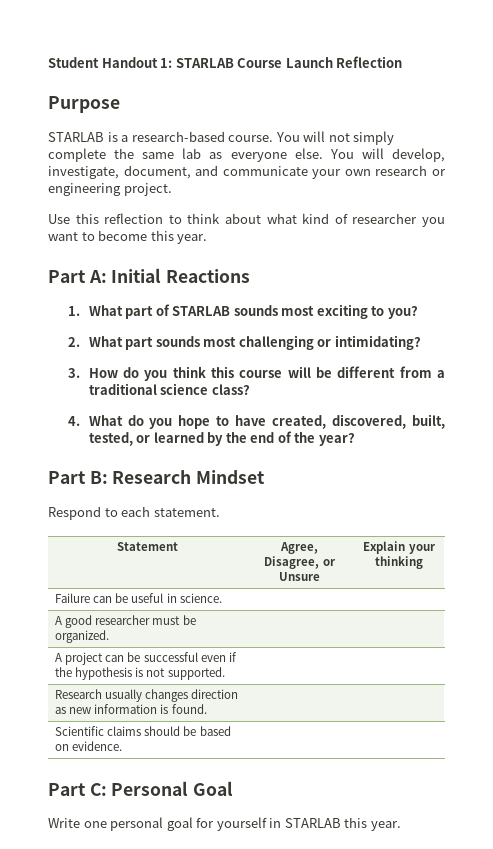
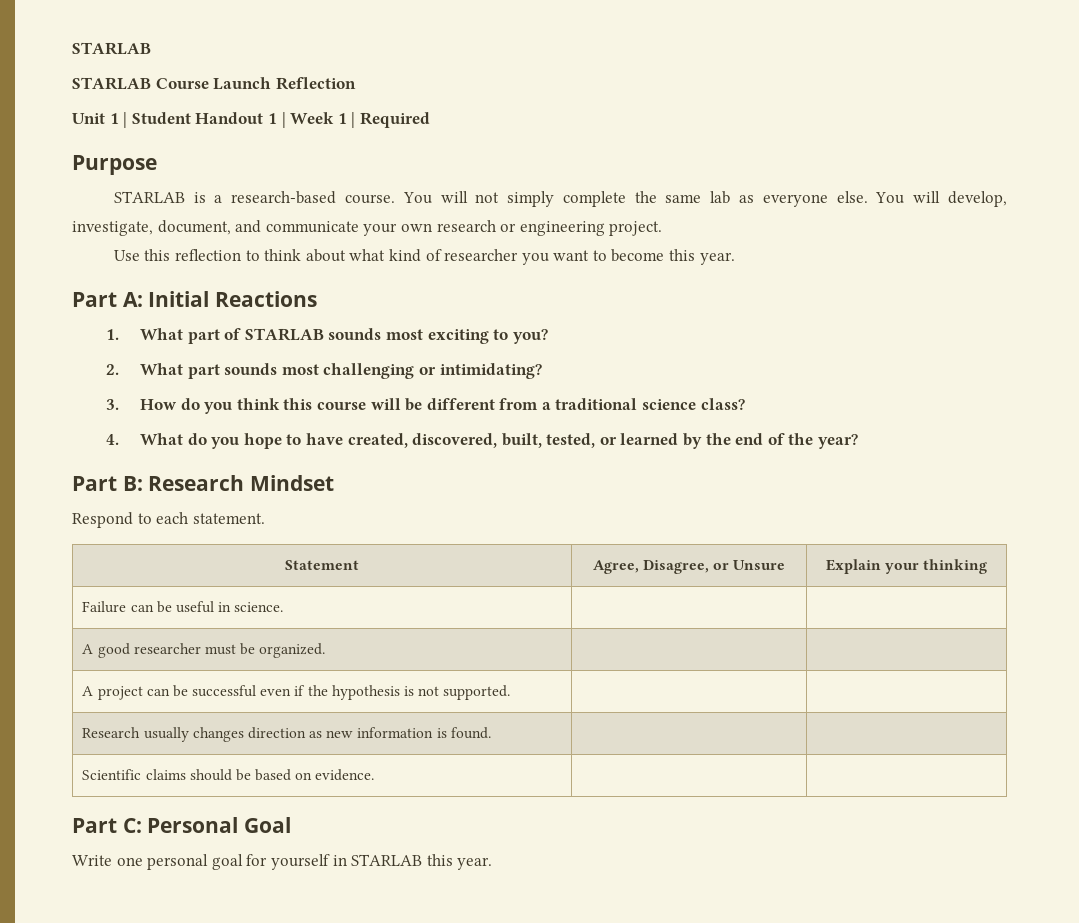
[48,57,173,68] Student Handout 1: -> [72,42,151,55] STARLAB //
(403, 62) none -> [72,112,430,128] // Unit 1 | Student Handout 1 | Week 1 | Required

